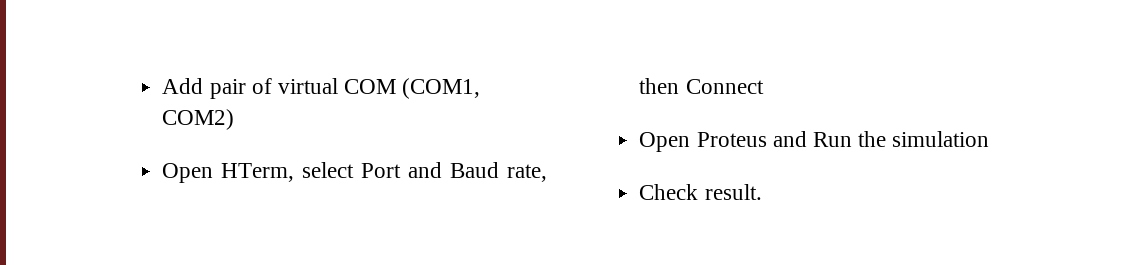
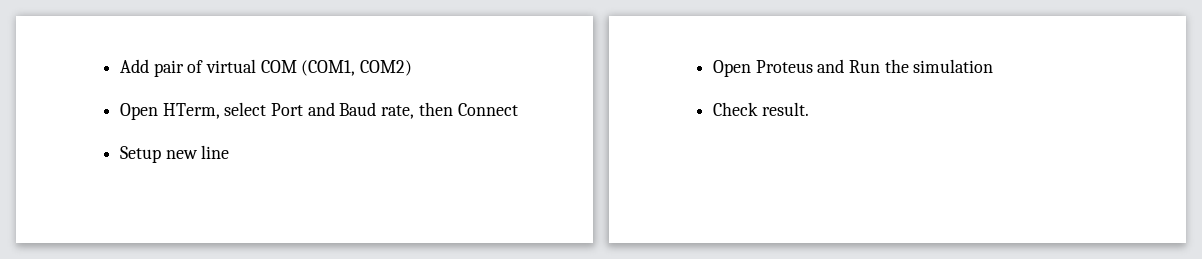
(764, 86) none -> [119,145,230,163] // Setup new line

